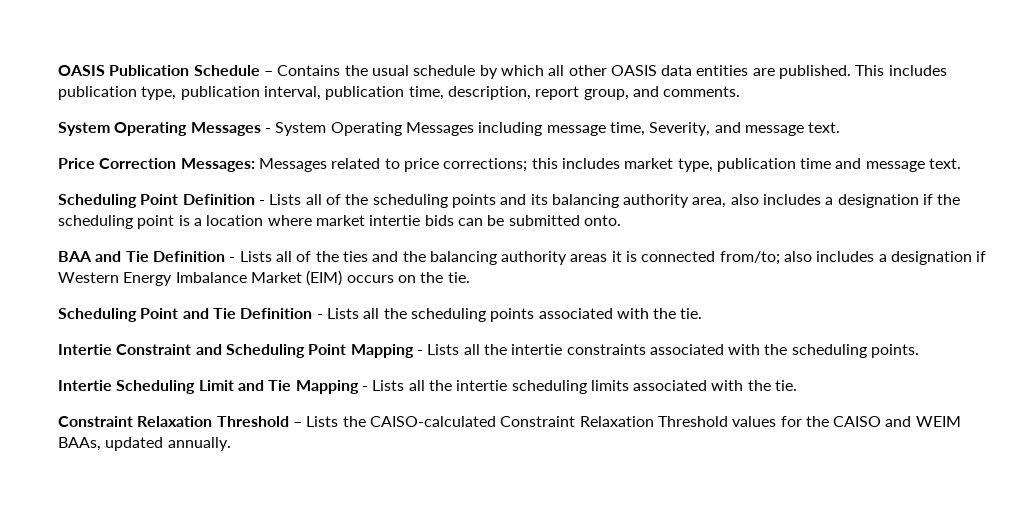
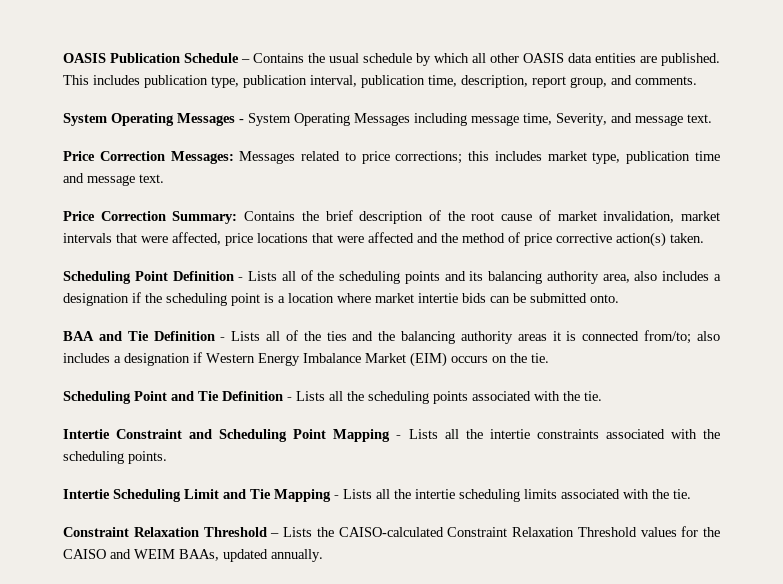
(962, 163) none -> [63,210,720,224] [63,232,704,247] // Price Correction Summary: Contains the brief description of the root cause of market invalidation, market intervals that were affected, price locations that were affected and the method of price corrective action(s) taken.

